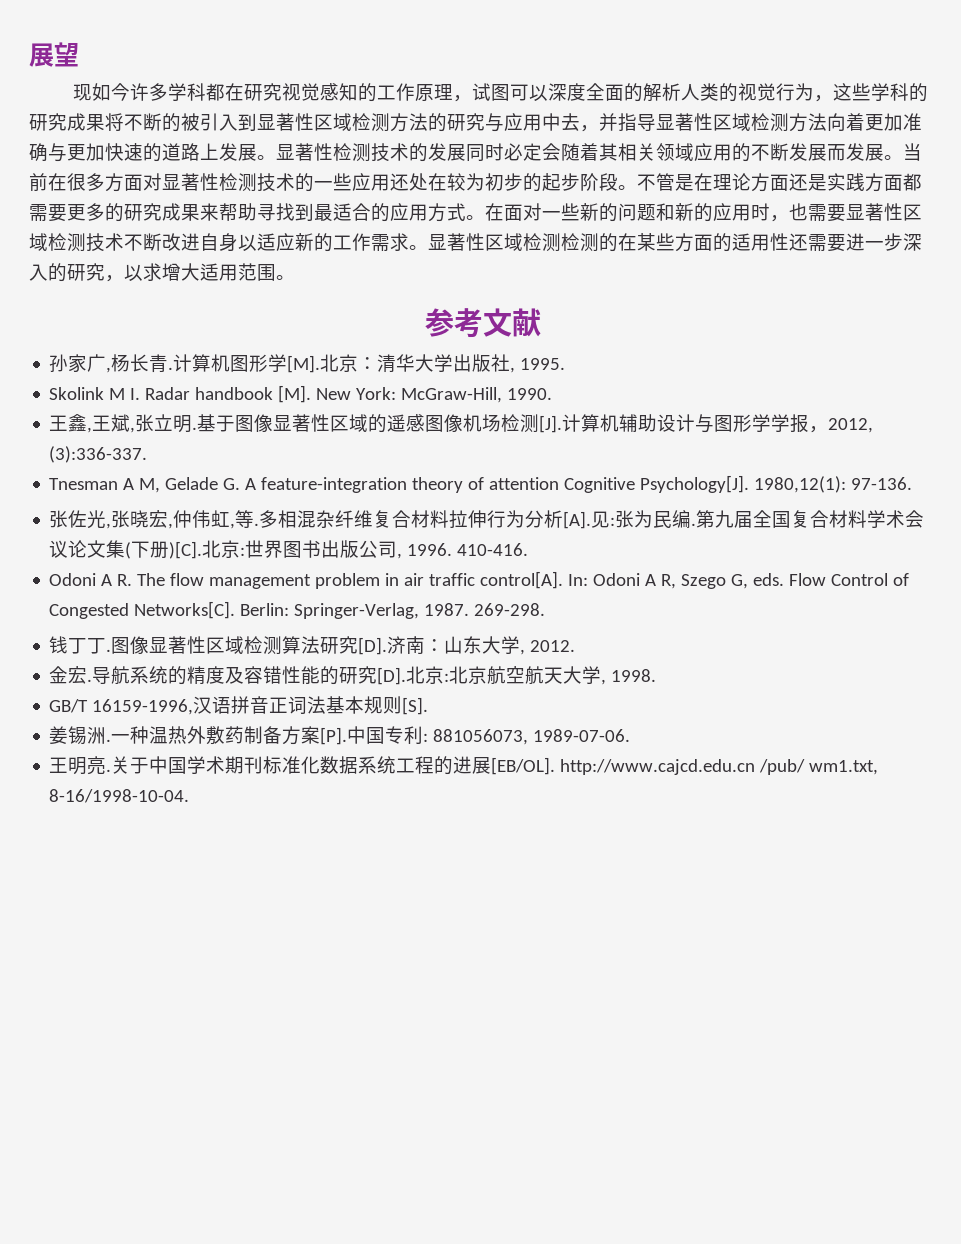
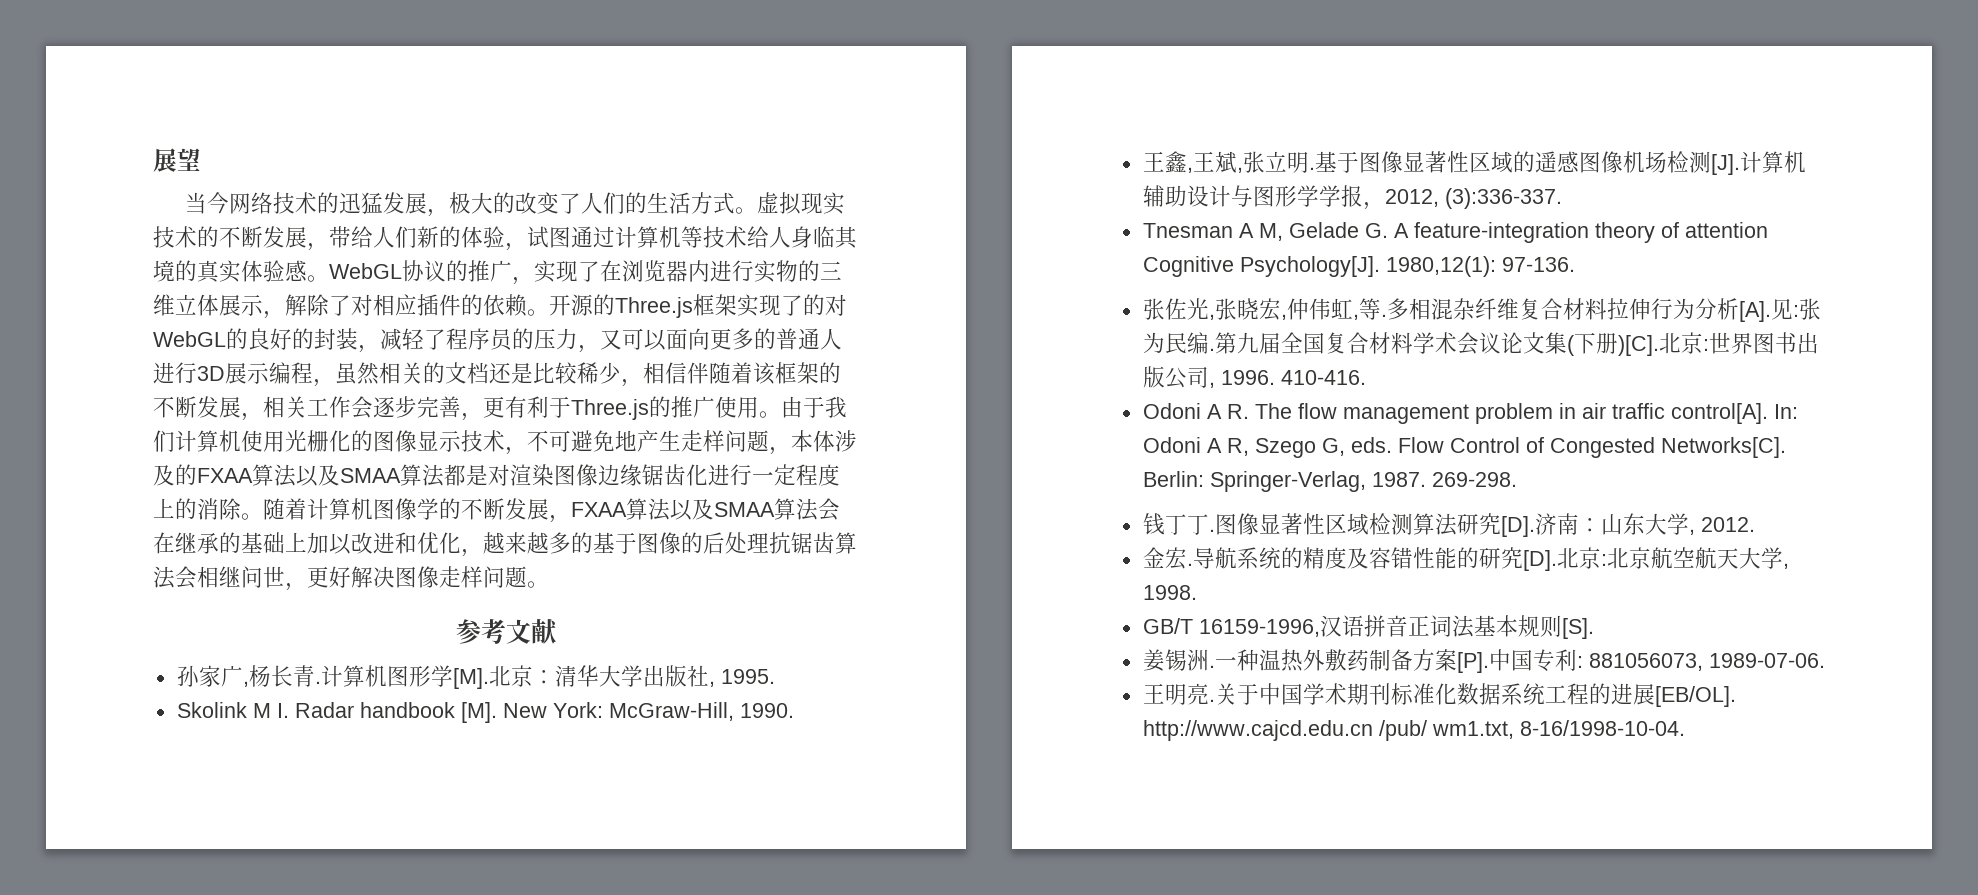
[73,83,929,102] [29,113,922,132] [29,143,922,162] [29,173,922,192] [29,203,922,222] [29,233,922,252] [29,263,276,282] 现如今许多学科都在研究视觉感知的工作原理，试图可以深度全面的解析人类的视觉行为，这些学科的研究成果将不断的被引入到显著性区域检测方法的研究与应用中去，并指导显著性区域检测方法向着更加准确与更加快速的道路上发展。显著性检测技术的发展同时必定会随着其相关领域应用的不断发展而发展。当前在很多方面对显著性检测技术的一些应用还处在较为初步的起步阶段。不管是在理论方面还是实践方面都需要更多的研究成果来帮助寻找到最适合的应用方式。在面对一些新的问题和新的应用时，也需要显著性区域检测技术不断改进自身以适应新的工作需求。显著性区域检测检测的在某些方面的适用性还需要进一步深入的研究，以求增大适用范围 -> [184,192,845,217] [153,226,858,251] [153,260,842,285] [153,294,847,319] [153,328,842,353] [153,362,841,387] [153,396,847,421] [153,430,857,455] [153,464,840,487] [153,498,840,523] [153,532,857,557] [153,566,527,591] 当今网络技术的迅猛发展，极大的改变了人们的生活方式。虚拟现实技术的不断发展，带给人们新的体验，试图通过计算机等技术给人身临其境的真实体验感。WebGL协议的推广，实现了在浏览器内进行实物的三维立体展示，解除了对相应插件的依赖。开源的Three.js框架实现了的对WebGL的良好的封装，减轻了程序员的压力，又可以面向更多的普通人进行3D展示编程，虽然相关的文档还是比较稀少，相信伴随着该框架的不断发展，相关工作会逐步完善，更有利于Three.js的推广使用。由于我们计算机使用光栅化的图像显示技术，不可避免地产生走样问题，本体涉及的FXAA算法以及SMAA算法都是对渲染图像边缘锯齿化进行一定程度上的消除。随着计算机图像学的不断发展，FXAA算法以及SMAA算法会在继承的基础上加以改进和优化，越来越多的基于图像的后处理抗锯齿算法会相继问世，更好解决图像走样问题

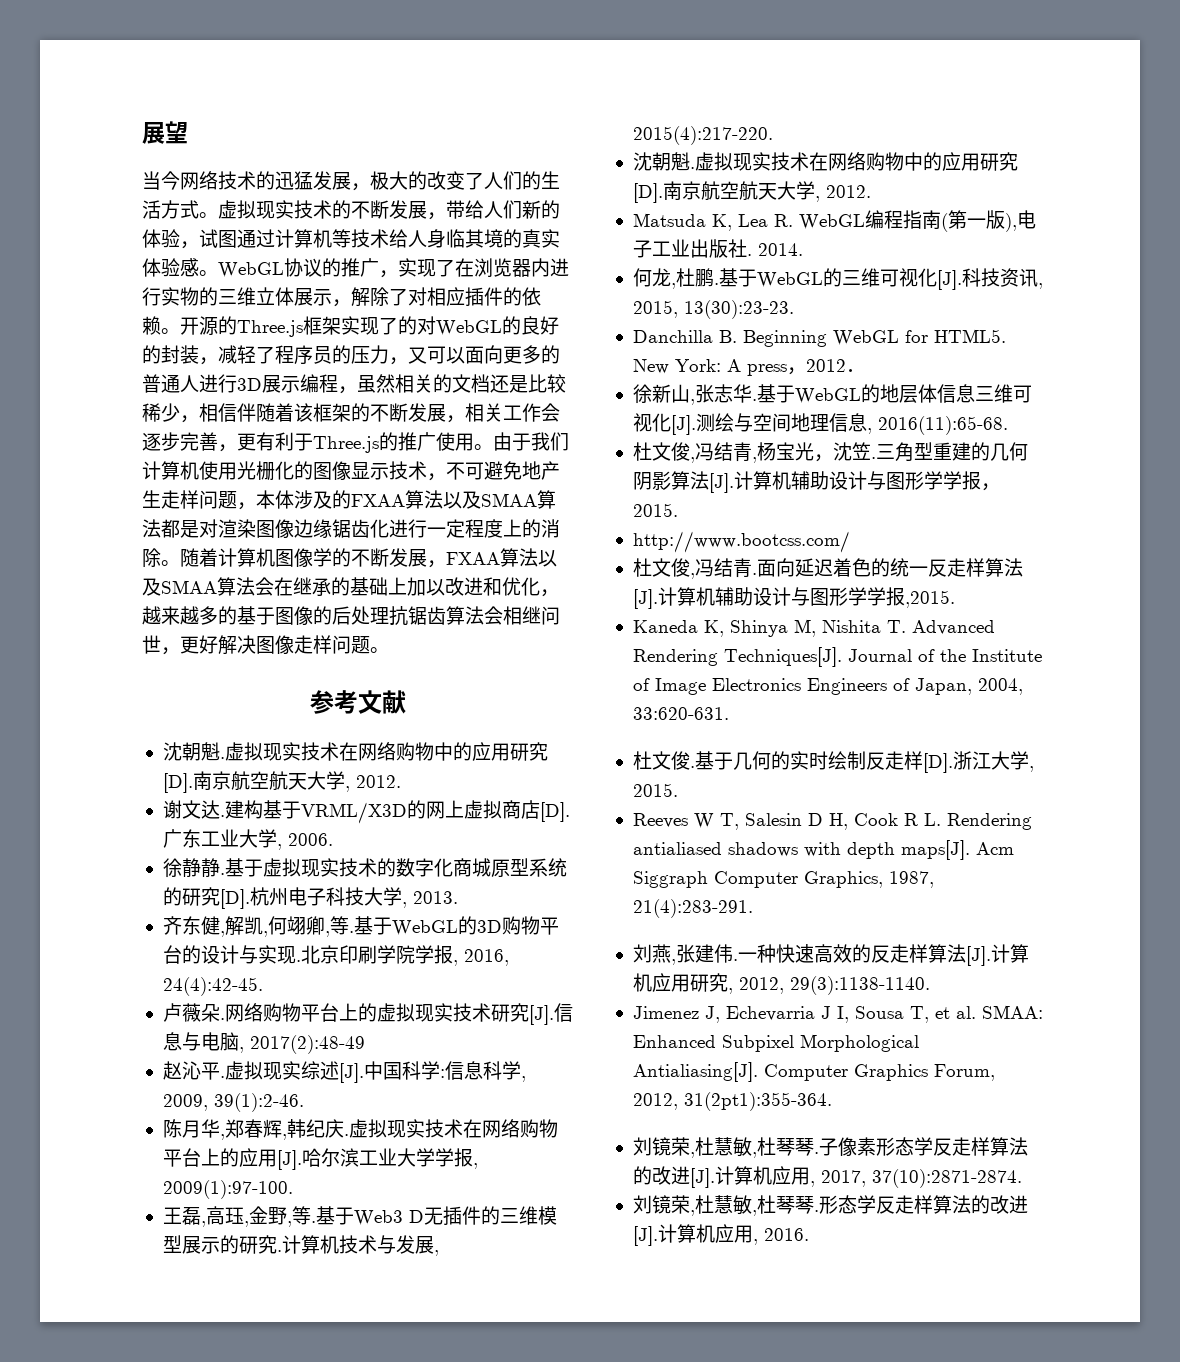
[176,665,775,689] [176,702,794,723] [1142,151,1711,173] 孙家广,杨长青.计算机图形学[M].北京：清华大学出版社, 1995. // Skolink M I. Radar handbook [M]. New York: McGraw-Hill, 1990. // 王鑫,王斌,张立明.基于图像显著性区域的遥感图像机场检测 -> [162,742,548,761] [162,771,401,793] [162,800,570,824] [162,829,333,850] [162,858,567,878] [162,887,458,909] [162,916,559,937] [162,945,509,966] [162,977,263,996] [162,1003,573,1025] [162,1032,365,1054] [162,1061,526,1083] [162,1093,304,1112] [162,1119,558,1140] [162,1148,478,1170] [162,1180,293,1199] [162,1206,557,1227] [162,1235,439,1256] [632,126,773,145] [632,152,1018,171] [632,181,871,203] [632,210,1036,232] [632,239,803,258] [632,268,1043,290] [632,300,794,319] [632,329,1006,347] [632,359,865,376] [632,384,1032,405] [632,413,1008,435] [632,442,1028,463] [632,471,709,490] 沈朝魁.虚拟现实技术在网络购物中的应用研究[D].南京航空航天大学, 2012. // 谢文达.建构基于VRML/X3D的网上虚拟商店[D].广东工业大学, 2006. // 徐静静.基于虚拟现实技术的数字化商城原型系统的研究[D].杭州电子科技大学, 2013. // 齐东健,解凯,何翊卿,等.基于WebGL的3D购物平台的设计与实现.北京印刷学院学报, 2016, 24(4):42-45. // 卢薇朵.网络购物平台上的虚拟现实技术研究[J].信息与电脑, 2017(2):48-49 // 赵沁平.虚拟现实综述[J].中国科学:信息科学, 2009, 39(1):2-46. // 陈月华,郑春辉,韩纪庆.虚拟现实技术在网络购物平台上的应用[J].哈尔滨工业大学学报, 2009(1):97-100. // 王磊,高珏,金野,等.基于Web3 D无插件的三维模型展示的研究.计算机技术与发展, 2015(4):217-220. // 沈朝魁.虚拟现实技术在网络购物中的应用研究[D].南京航空航天大学, 2012. // Matsuda K, Lea R. WebGL编程指南(第一版),电子工业出版社. 2014. // 何龙,杜鹏.基于WebGL的三维可视化[J].科技资讯, 2015, 13(30):23-23. // Danchilla B. Beginning WebGL for HTML5. New York: A press，2012． // 徐新山,张志华.基于WebGL的地层体信息三维可视化[J].测绘与空间地理信息, 2016(11):65-68. // 杜文俊,冯结青,杨宝光，沈笠.三角型重建的几何阴影算法
[1384,188,1562,209] [1142,222,1768,243] [1142,256,1575,277] [1142,298,1821,322] [1142,332,1819,356] [1142,366,1366,389] [1142,403,1798,424] [1142,437,1786,458] [1142,471,1517,492] [1142,513,1755,537] [1142,547,1789,571] [1142,585,1197,600] [1142,615,1594,639] [1142,649,1825,673] [1142,683,1736,707] [1142,720,1685,741] 2012, (3):336-337. // Tnesman A M, Gelade G. A feature-integration theory of attention Cognitive Psychology[J]. 1980,12(1): 97-136. // 张佐光,张晓宏,仲伟虹,等.多相混杂纤维复合材料拉伸行为分析[A].见:张为民编.第九届全国复合材料学术会议论文集(下册)[C].北京:世界图书出版公司, 1996. 410-416. // Odoni A R. The flow management problem in air traffic control[A]. In: Odoni A R, Szego G, eds. Flow Control of Congested Networks[C]. Berlin: Springer-Verlag, 1987. 269-298. // 钱丁丁.图像显著性区域检测算法研究[D].济南：山东大学, 2012. // 金宏.导航系统的精度及容错性能的研究[D].北京:北京航空航天大学, 1998. // GB/T 16159-1996,汉语拼音正词法基本规则[S]. // 姜锡洲.一种温热外敷药制备方案[P].中国专利: 881056073, 1989-07-06. // 王明亮.关于中国学术期刊标准化数据系统工程的进展[EB/OL]. http://www.cajcd.edu.cn /pub/ wm1.txt, 8-16/1998-10-04. -> [632,503,678,517] [632,531,850,553] [632,558,1023,579] [632,587,955,609] [632,619,995,637] [632,647,1042,667] [632,678,1023,695] [632,707,729,720] [632,751,1034,773] [632,783,678,797] [632,813,1032,830] [632,840,1014,860] [632,871,934,888] [632,899,753,918] [632,944,1029,966] [632,973,930,995] [632,1005,1043,1023] [632,1034,919,1052] [632,1062,995,1082] [632,1092,832,1111] [632,1137,1028,1158] [632,1166,1022,1188] [632,1195,1028,1216] [632,1224,809,1246] 2015. // http://www.bootcss.com/ // 杜文俊,冯结青.面向延迟着色的统一反走样算法[J].计算机辅助设计与图形学学报,2015. // Kaneda K, Shinya M, Nishita T. Advanced Rendering Techniques[J]. Journal of the Institute of Image Electronics Engineers of Japan, 2004, 33:620-631. // 杜文俊.基于几何的实时绘制反走样[D].浙江大学, 2015. // Reeves W T, Salesin D H, Cook R L. Rendering antialiased shadows with depth maps[J]. Acm Siggraph Computer Graphics, 1987, 21(4):283-291. // 刘燕,张建伟.一种快速高效的反走样算法[J].计算机应用研究, 2012, 29(3):1138-1140. // Jimenez J, Echevarria J I, Sousa T, et al. SMAA: Enhanced Subpixel Morphological Antialiasing[J]. Computer Graphics Forum, 2012, 31(2pt1):355-364. // 刘镜荣,杜慧敏,杜琴琴.子像素形态学反走样算法的改进[J].计算机应用, 2017, 37(10):2871-2874. // 刘镜荣,杜慧敏,杜琴琴.形态学反走样算法的改进[J].计算机应用, 2016.

